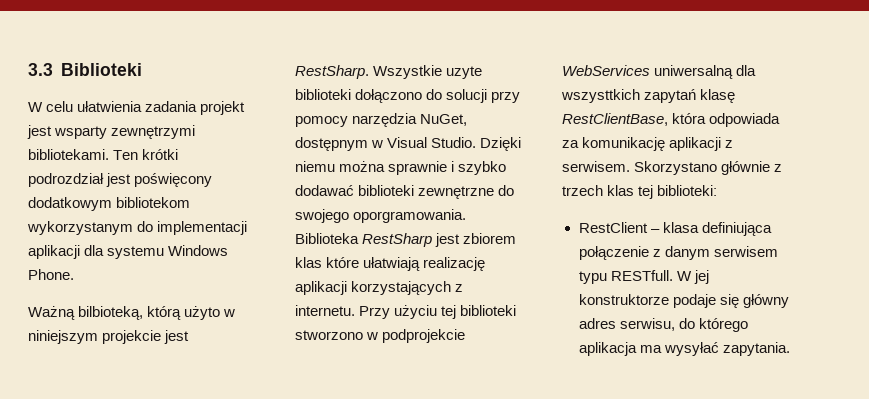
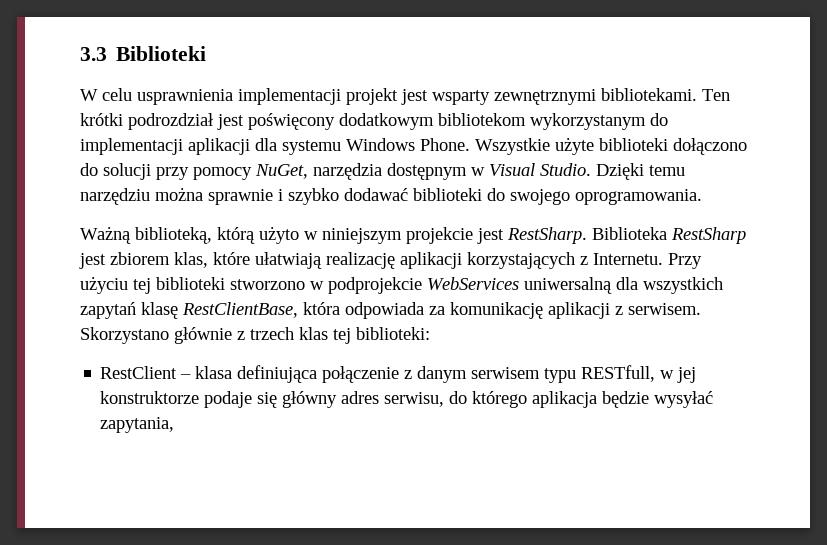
[77,101,198,112] ułatwienia zadania -> [137,88,341,105] usprawnienia implementacji
[111,125,196,139] zewnętrzymi -> [494,89,596,105] zewnętrznymi
(74, 274) none -> [475,137,747,155] [80,163,685,180] [80,187,702,205] Wszystkie użyte biblioteki dołączono do solucji przy pomocy NuGet, narzędzia dostępnym w Visual Studio. Dzięki temu narzędziu można sprawnie i szybko dodawać biblioteki do swojego oprogramowania.
[78,306,144,320] bilbioteką, -> [135,227,212,244] biblioteką,
[373,65,483,79] [295,89,521,103] [295,113,468,127] [295,137,522,151] [295,161,507,175] [295,185,515,199] [295,209,467,223] Wszystkie uzyte biblioteki dołączono do solucji przy pomocy narzędzia NuGet, dostępnym w Visual Studio. Dzięki niemu można sprawnie i szybko dodawać biblioteki zewnętrzne do swojego oporgramowania. -> (587, 235) none
[295,257,322,268] klas -> [174,252,208,268] klas,
[295,305,355,316] internetu. -> [593,253,663,265] Internetu.
[561,89,640,103] wszysttkich -> [643,277,723,294] wszystkich
[610,270,692,281] RESTfull. W -> [581,365,675,382] RESTfull, w
[639,342,790,356] ma wysyłać zapytania. -> [602,391,714,408] [100,417,175,433] będzie wysyłać zapytania,

